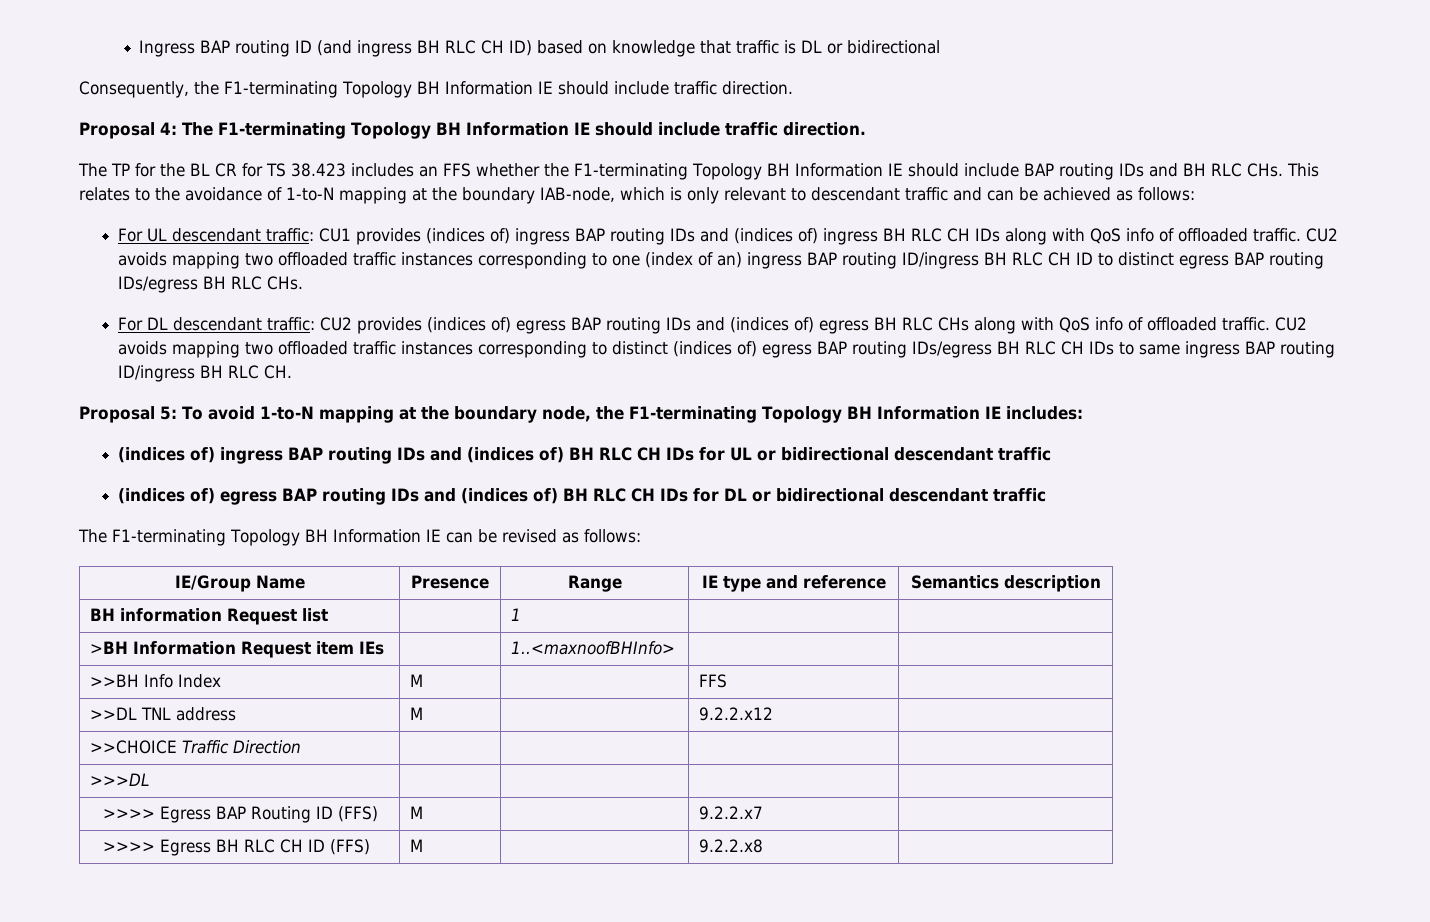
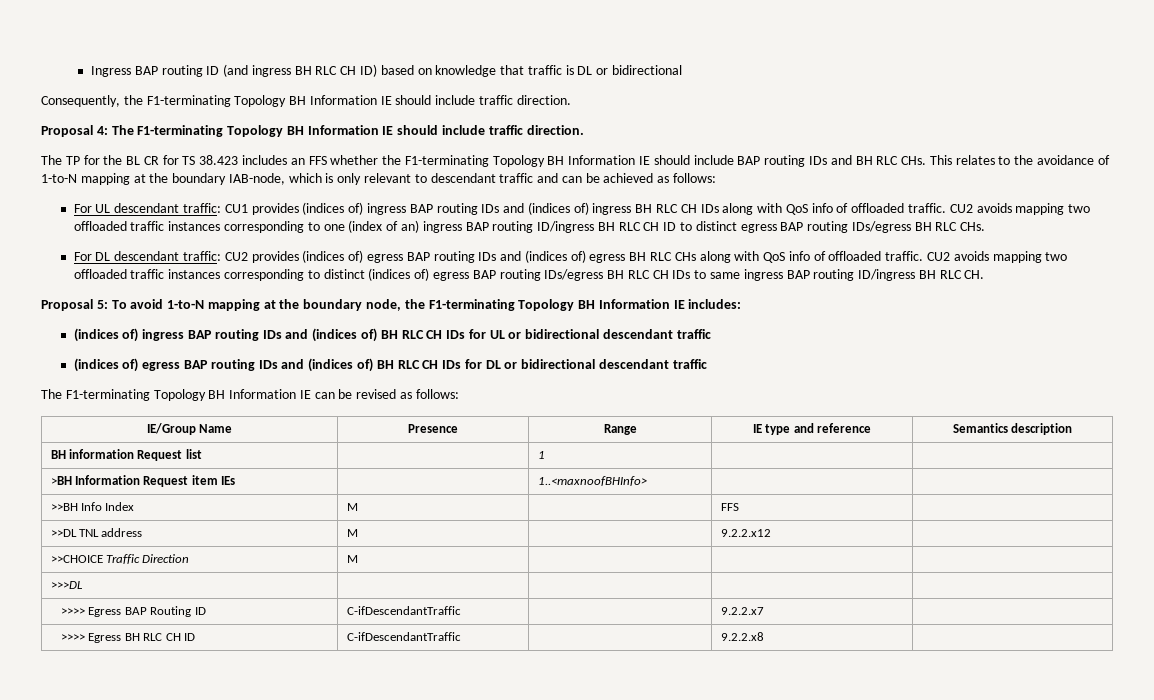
(302, 747) none -> [346,555,358,563] M
[337,806,378,822] [410,806,424,819] (FFS) | M -> [346,606,461,615] | C-ifDescendantTraffic
[329,839,370,855] [410,839,424,852] (FFS) | M -> [346,632,461,641] | C-ifDescendantTraffic

